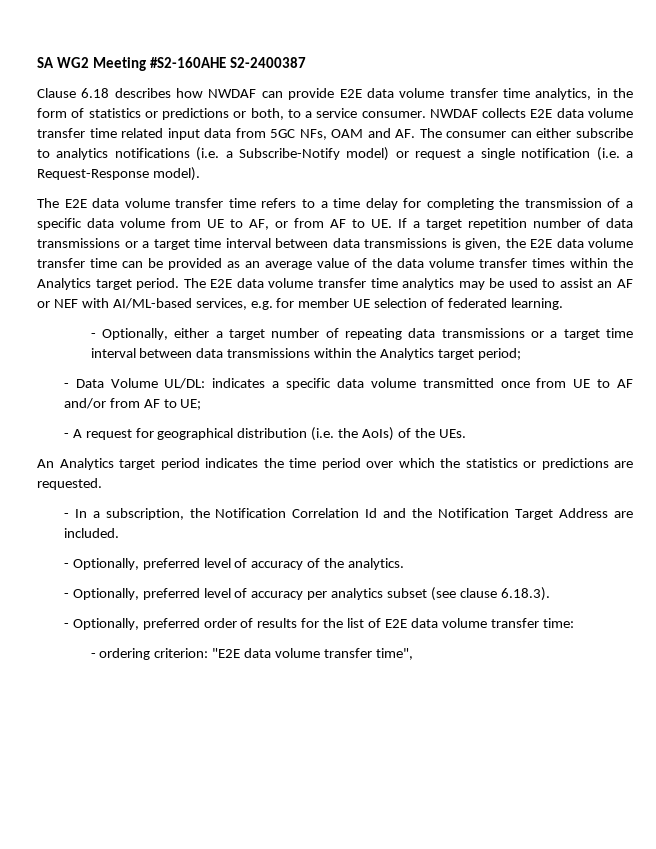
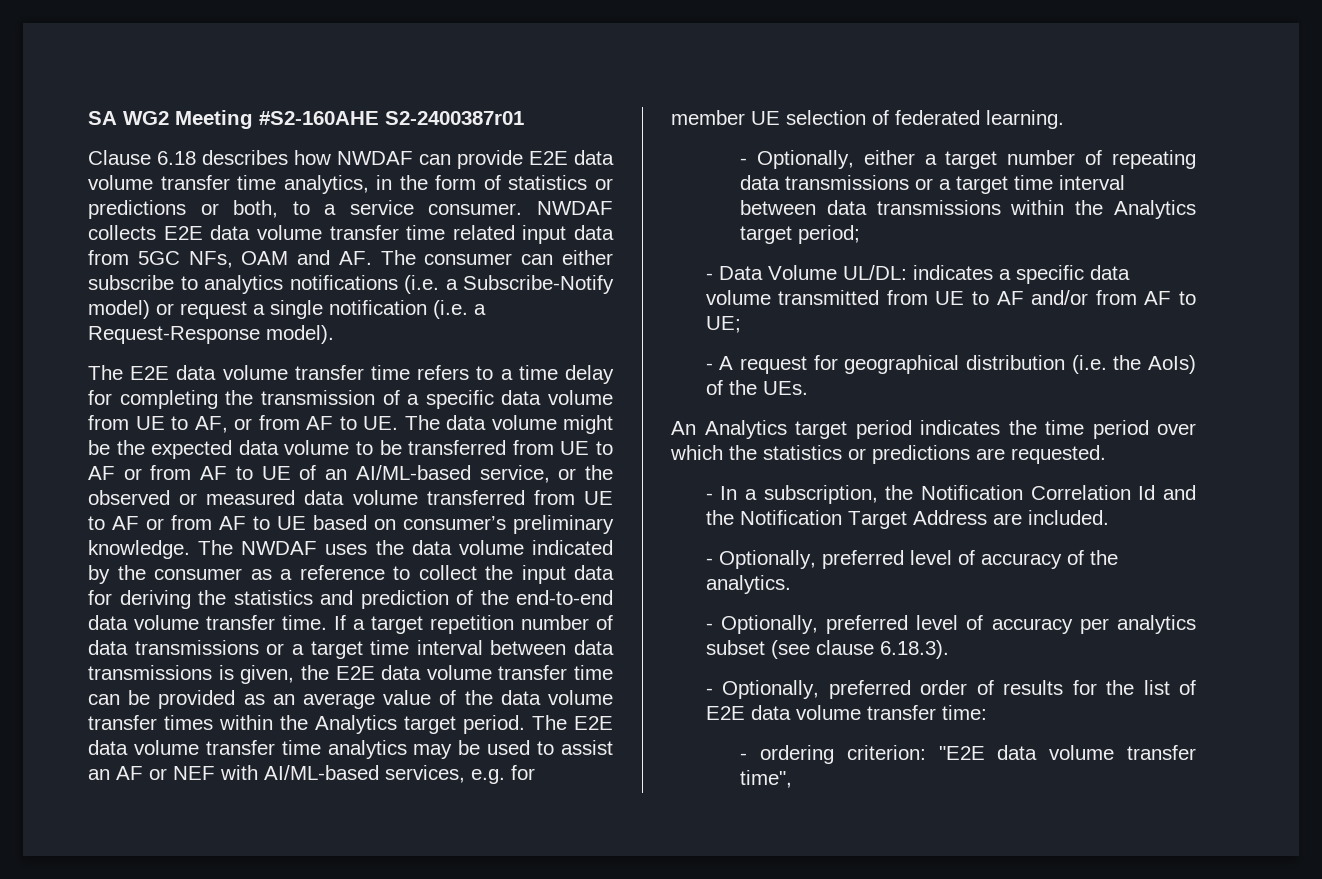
[229,57,306,68] S2-2400387 -> [385,111,524,125] S2-2400387r01
(392, 223) none -> [404,415,613,434] [88,440,614,459] [88,465,613,483] [88,490,613,505] [88,515,614,534] [88,540,614,559] [88,565,614,584] [88,590,613,609] [88,615,327,630] The data volume might be the expected data volume to be transferred from UE to AF or from AF to UE of an AI/ML-based service, or the observed or measured data volume transferred from UE to AF or from AF to UE based on consumer’s preliminary knowledge. The NWDAF uses the data volume indicated by the consumer as a reference to collect the input data for deriving the statistics and prediction of the end-to-end data volume transfer time.
[500,381,530,388] once -> (880, 297) none

